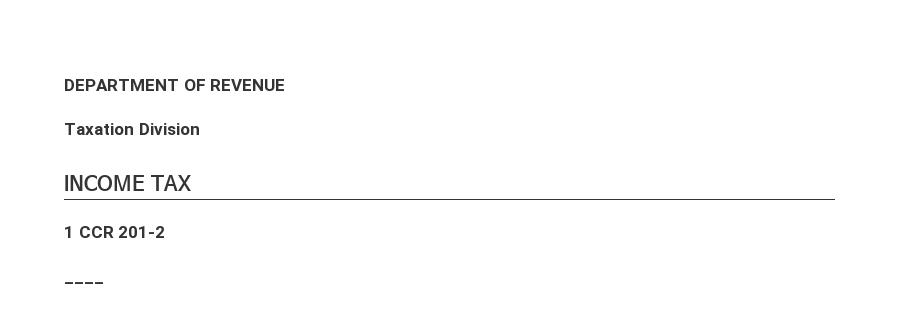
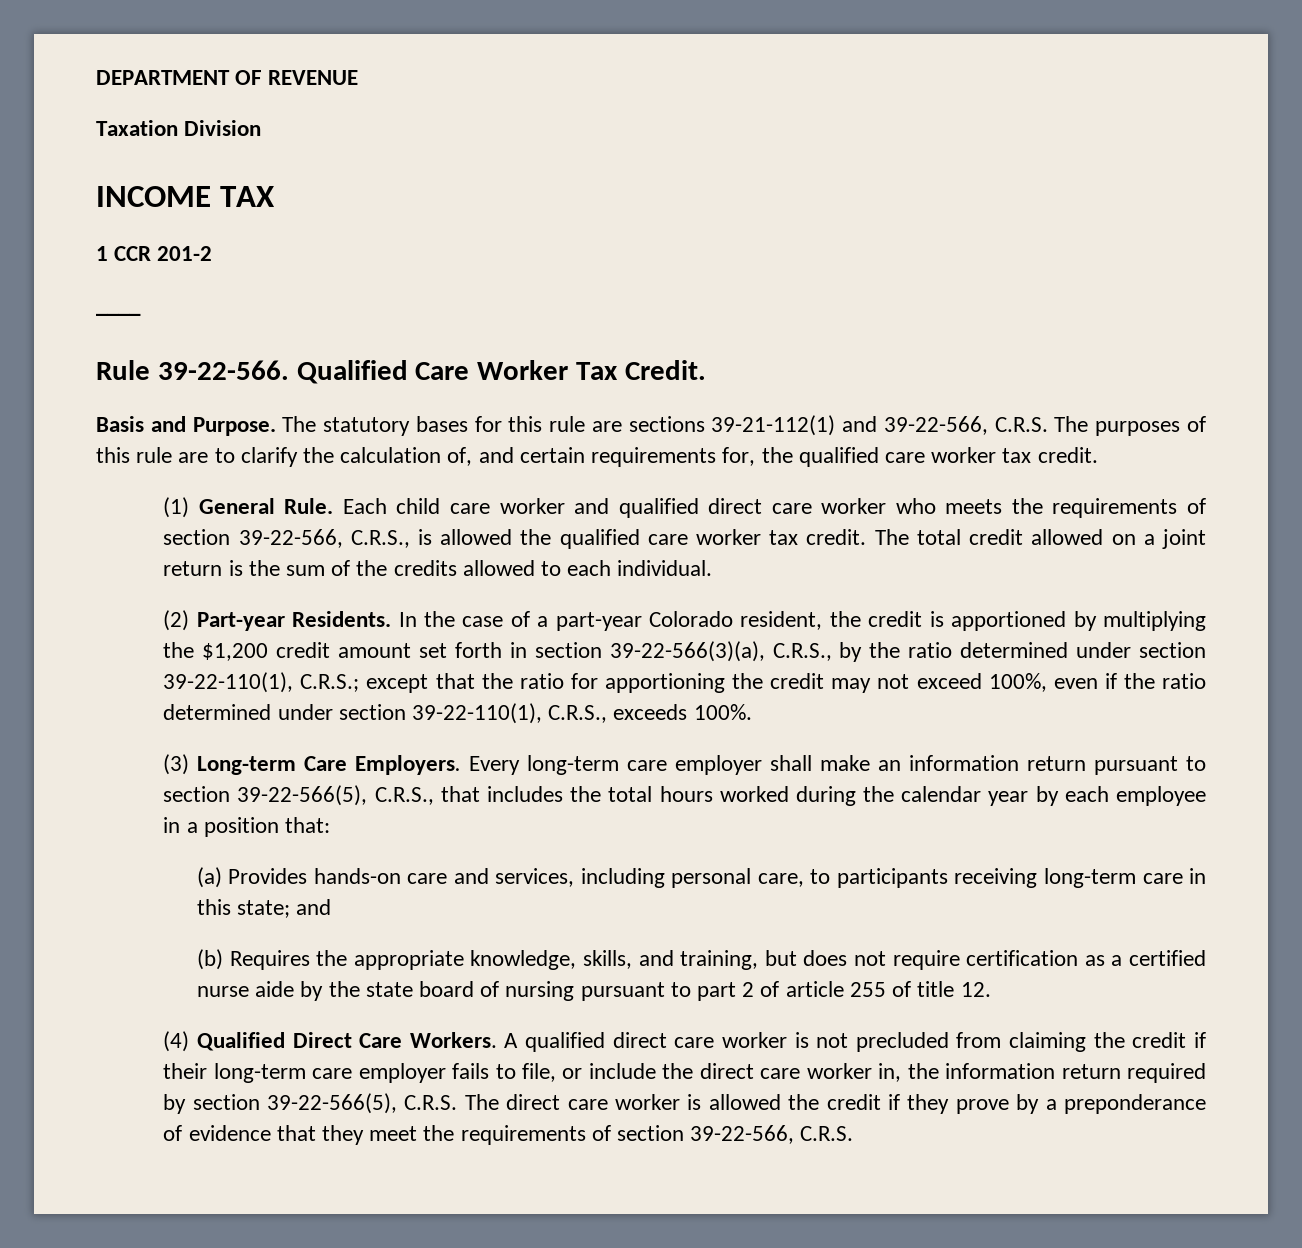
(104, 283) none -> [96,360,706,384] [96,415,1206,436] [96,447,1098,467] [163,497,1206,518] [163,529,1206,549] [163,560,713,576] [163,610,1206,631] [163,641,1206,662] [163,672,1206,693] [163,703,752,724] [163,754,1206,775] [163,785,1207,806] [163,817,330,837] [196,867,1206,888] [196,899,332,918] [196,949,1206,970] [196,981,991,1001] [163,1031,1206,1052] [163,1063,1206,1083] [163,1093,1206,1114] [163,1125,854,1145] // Rule 39-22-566. Qualified Care Worker Tax Credit. // Basis and Purpose. The statutory bases for this rule are sections 39-21-112(1) and 39-22-566, C.R.S. The purposes of this rule are to clarify the calculation of, and certain requirements for, the qualified care worker tax credit. // (1) General Rule. Each child care worker and qualified direct care worker who meets the requirements of section 39-22-566, C.R.S., is allowed the qualified care worker tax credit. The total credit allowed on a joint return is the sum of the credits allowed to each individual. // (2) Part-year Residents. In the case of a part-year Colorado resident, the credit is apportioned by multiplying the $1,200 credit amount set forth in section 39-22-566(3)(a), C.R.S., by the ratio determined under section 39-22-110(1), C.R.S.; except that the ratio for apportioning the credit may not exceed 100%, even if the ratio determined under section 39-22-110(1), C.R.S., exceeds 100%. // (3) Long-term Care Employers. Every long-term care employer shall make an information return pursuant to section 39-22-566(5), C.R.S., that includes the total hours worked during the calendar year by each employee in a position that: // (a) Provides hands-on care and services, including personal care, to participants receiving long-term care in this state; and // (b) Requires the appropriate knowledge, skills, and training, but does not require certification as a certified nurse aide by the state board of nursing pursuant to part 2 of article 255 of title 12. // (4) Qualified Direct Care Workers. A qualified direct care worker is not precluded from claiming the credit if their long-term care employer fails to file, or include the direct care worker in, the information return required by section 39-22-566(5), C.R.S. The direct care worker is allowed the credit if they prove by a preponderance of evidence that they meet the requirements of section 39-22-566, C.R.S.

